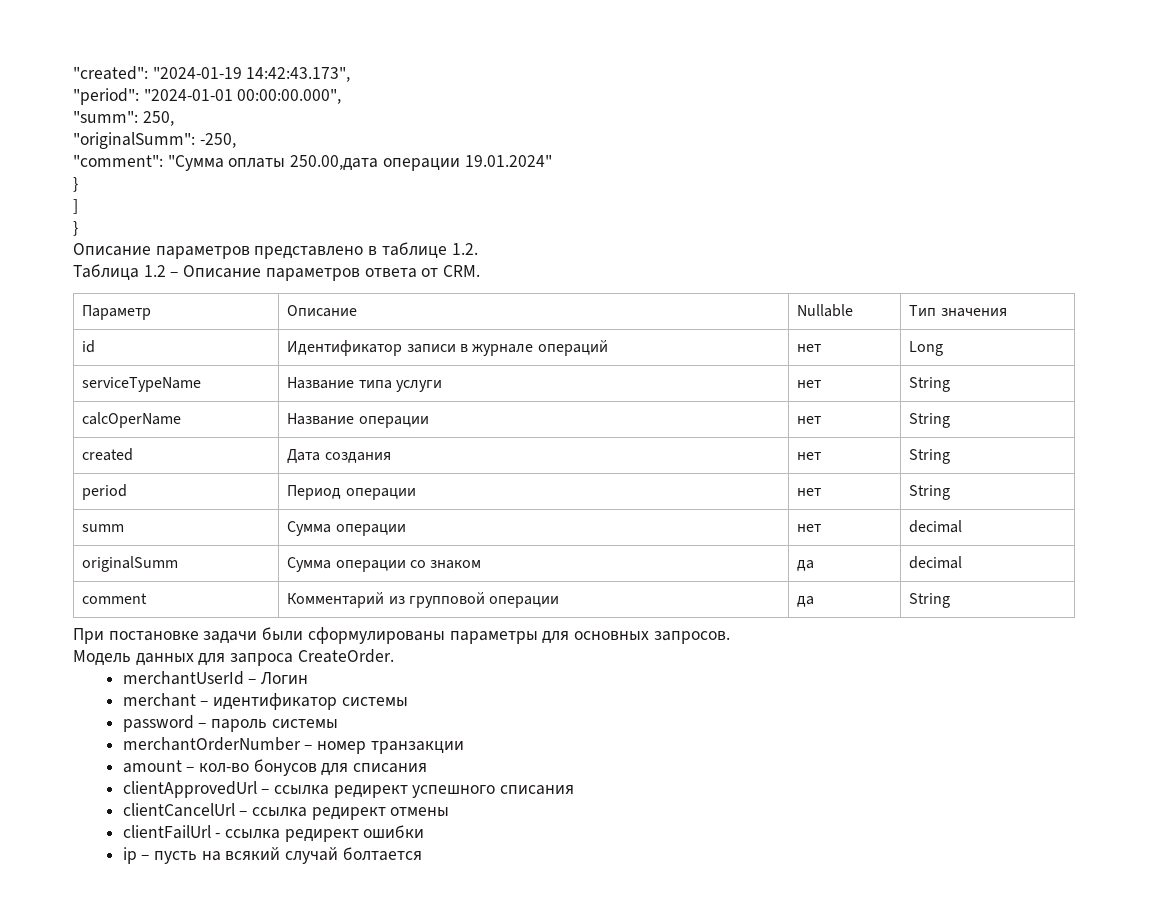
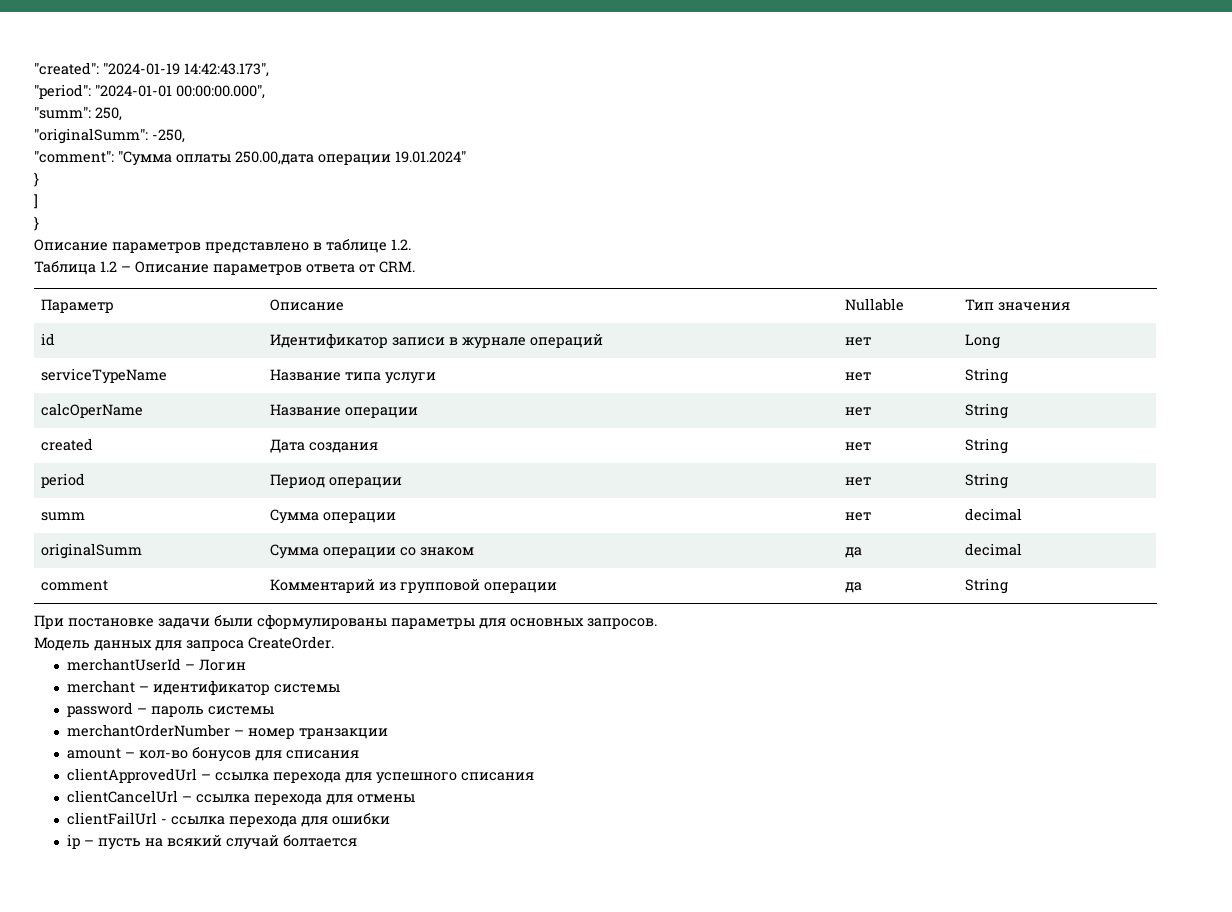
[333,785,408,798] редирект -> [272,772,372,783] перехода для
[311,807,386,820] редирект -> [253,794,353,805] перехода для
[284,829,359,842] редирект -> [228,816,328,827] перехода для

